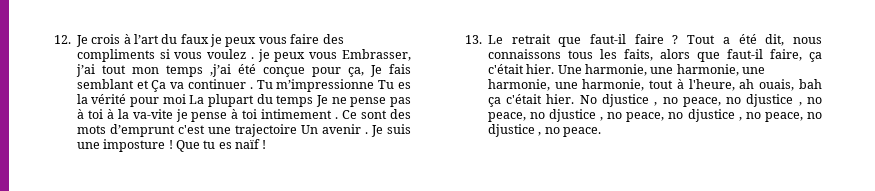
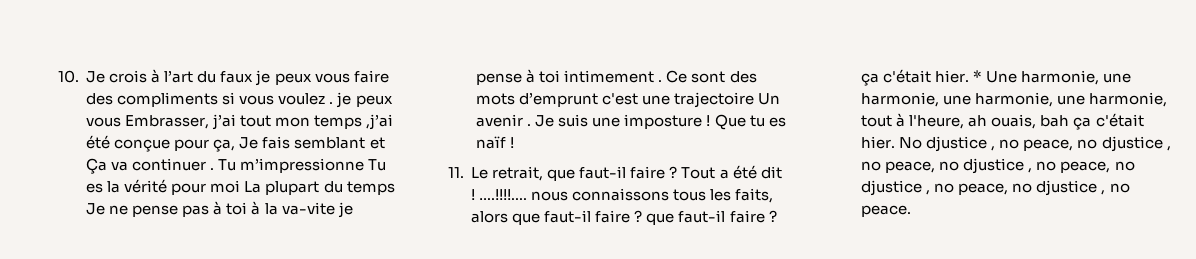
[53,35,71,44] 12. -> [57,70,79,83] 10.
[464,34,551,44] 13. Le retrait -> [447,166,544,181] 11. Le retrait,
[765,34,785,46] dit, -> [760,166,782,179] [471,189,528,200] dit ! ….!!!!....
[769,49,823,62] [487,64,555,74] faire, ça c'était hier. -> [595,210,777,225] [861,69,983,86] faire ? que faut-il faire ? ça c'était hier. *

